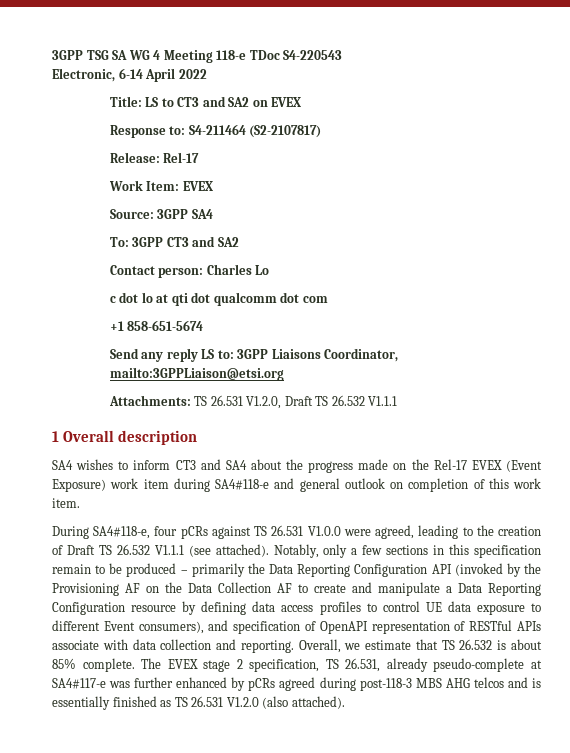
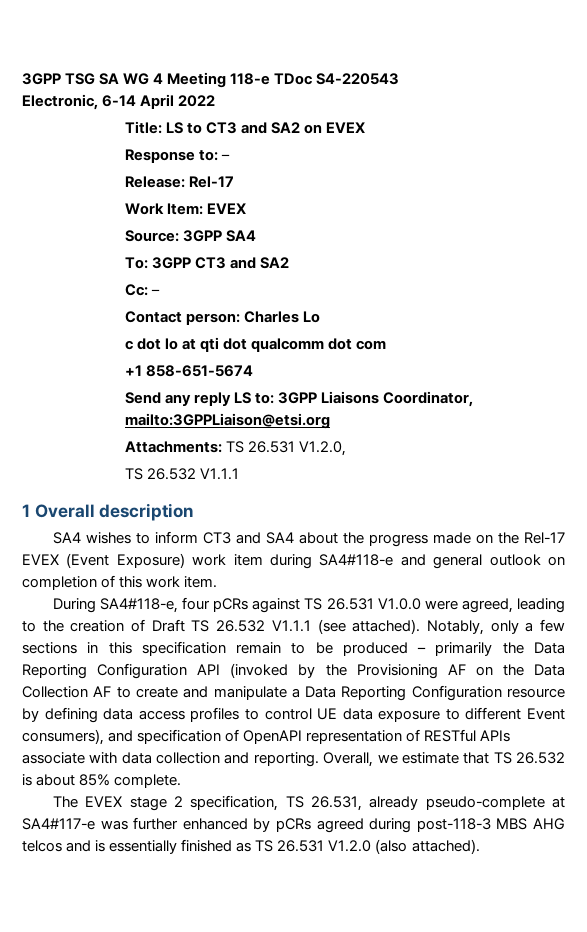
[188,124,322,138] S4-211464 (S2-2107817) -> [220,154,230,160] –
(239, 242) none -> [124,284,160,296] // Cc: –
[284,396,313,406] Draft -> (346, 448) //
(135, 665) none -> (182, 781) //

